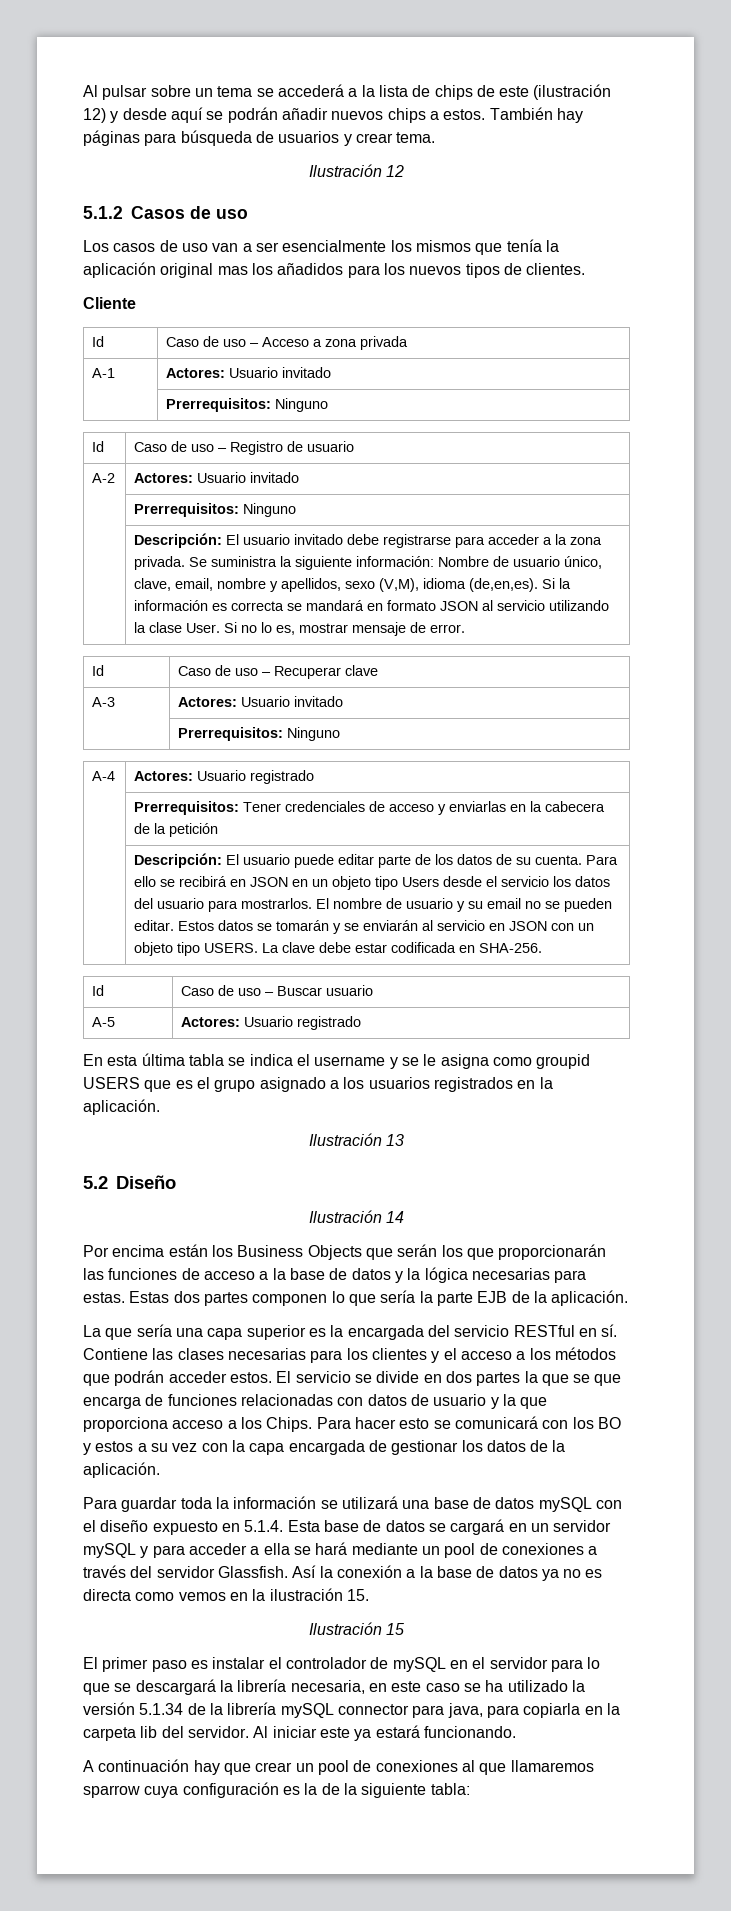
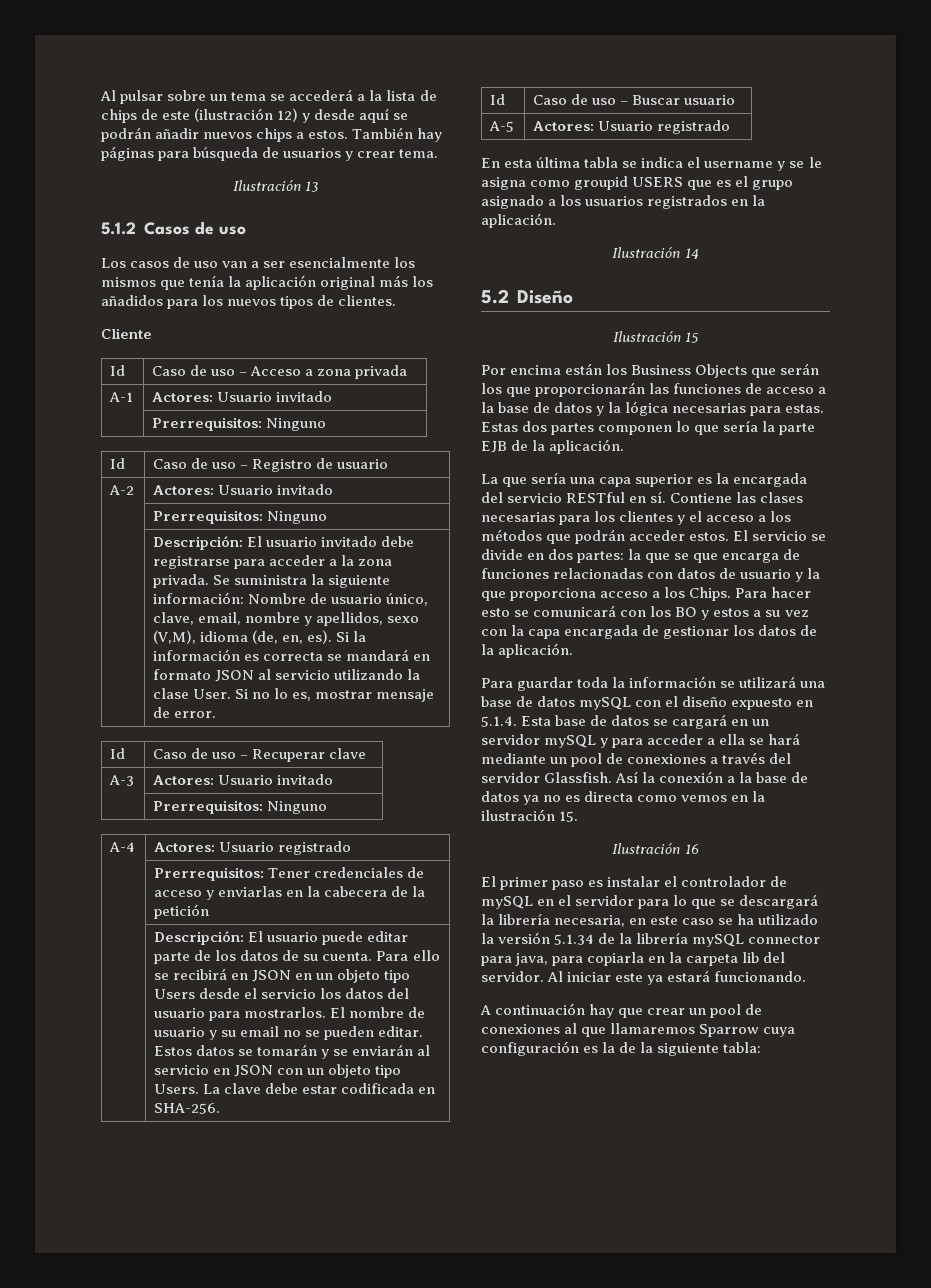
[386,165,405,177] 12 -> [305,181,319,192] 13
[217,266,248,275] mas -> [379,275,409,287] más
[469,578,539,592] (de,en,es). -> [252,630,333,644] (de, en, es).
[204,943,259,953] USERS. -> [154,1084,200,1094] Users.
[386,1134,405,1146] 13 -> [684,248,699,259] 14
[386,1211,405,1223] 14 -> [685,332,700,343] 15
[476,1372,521,1386] partes -> [577,551,625,563] partes:
[386,1623,405,1635] 15 -> [684,844,699,854] 16
[83,1785,140,1798] sparrow -> [699,1024,760,1037] Sparrow

